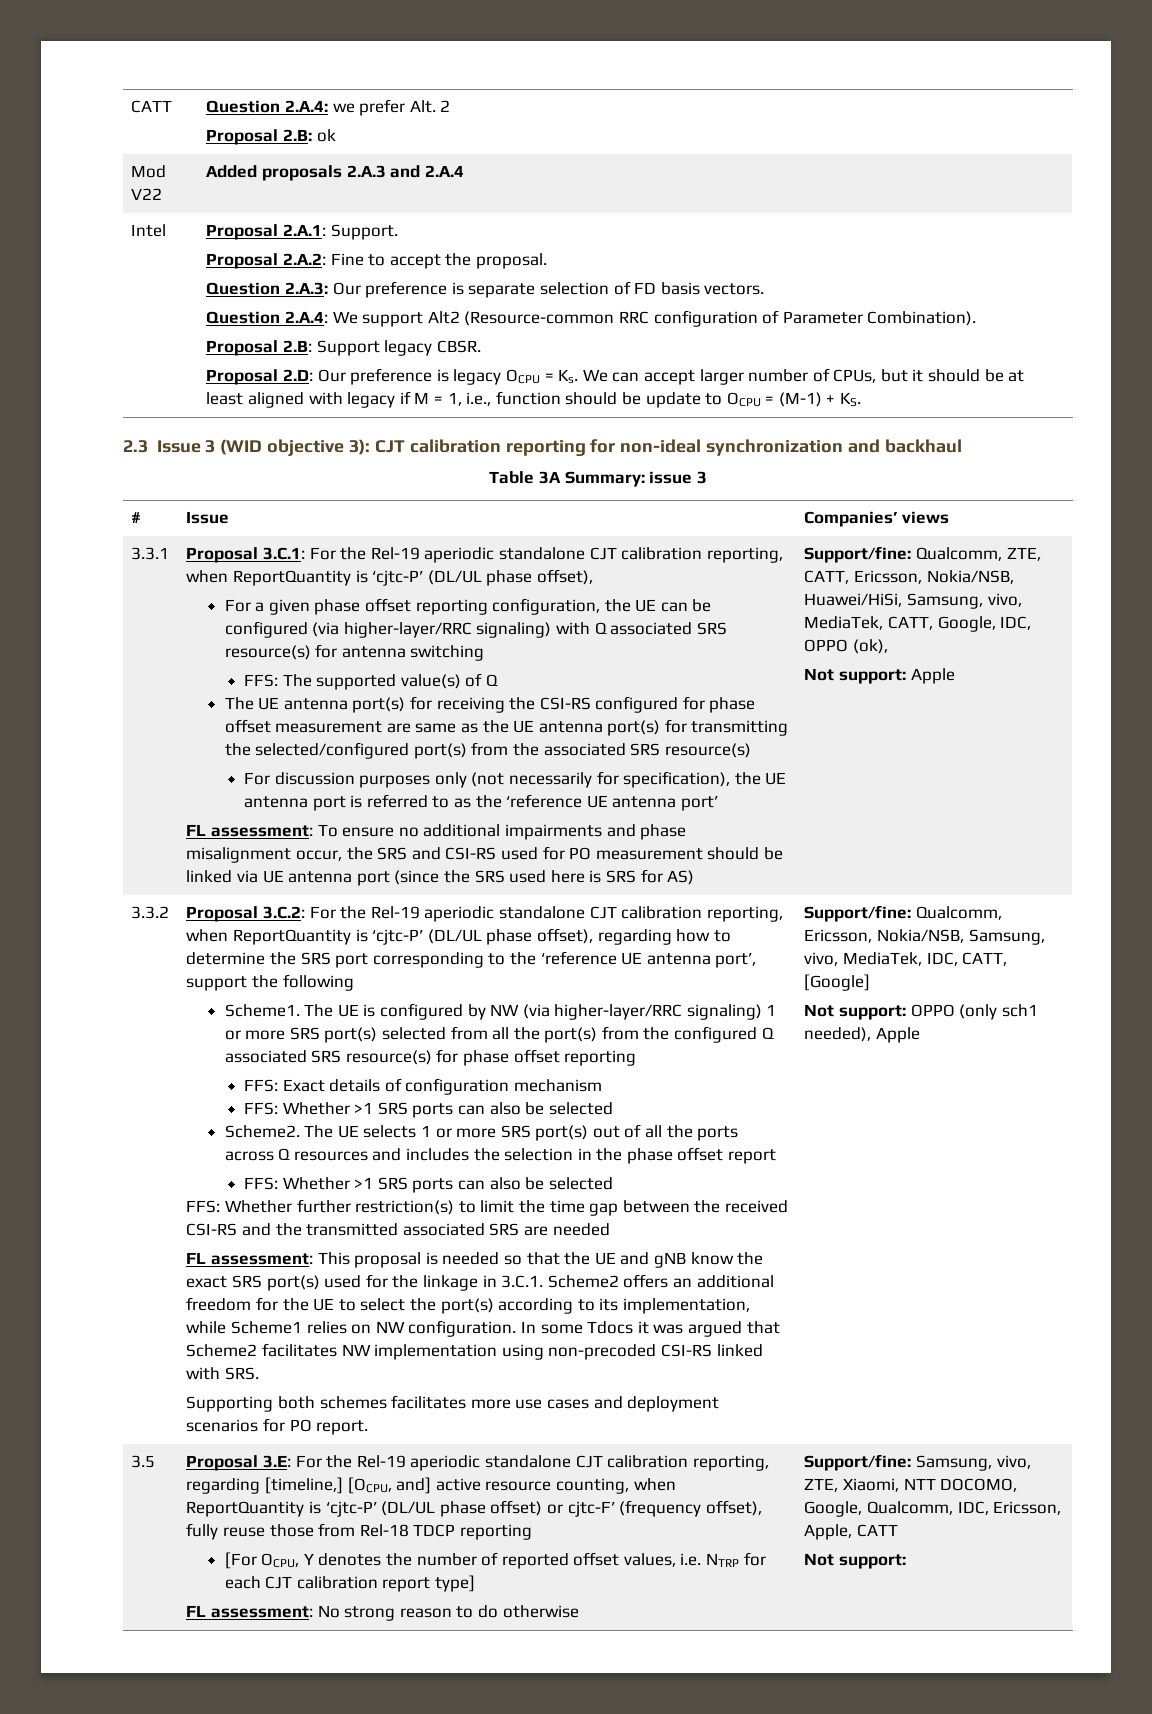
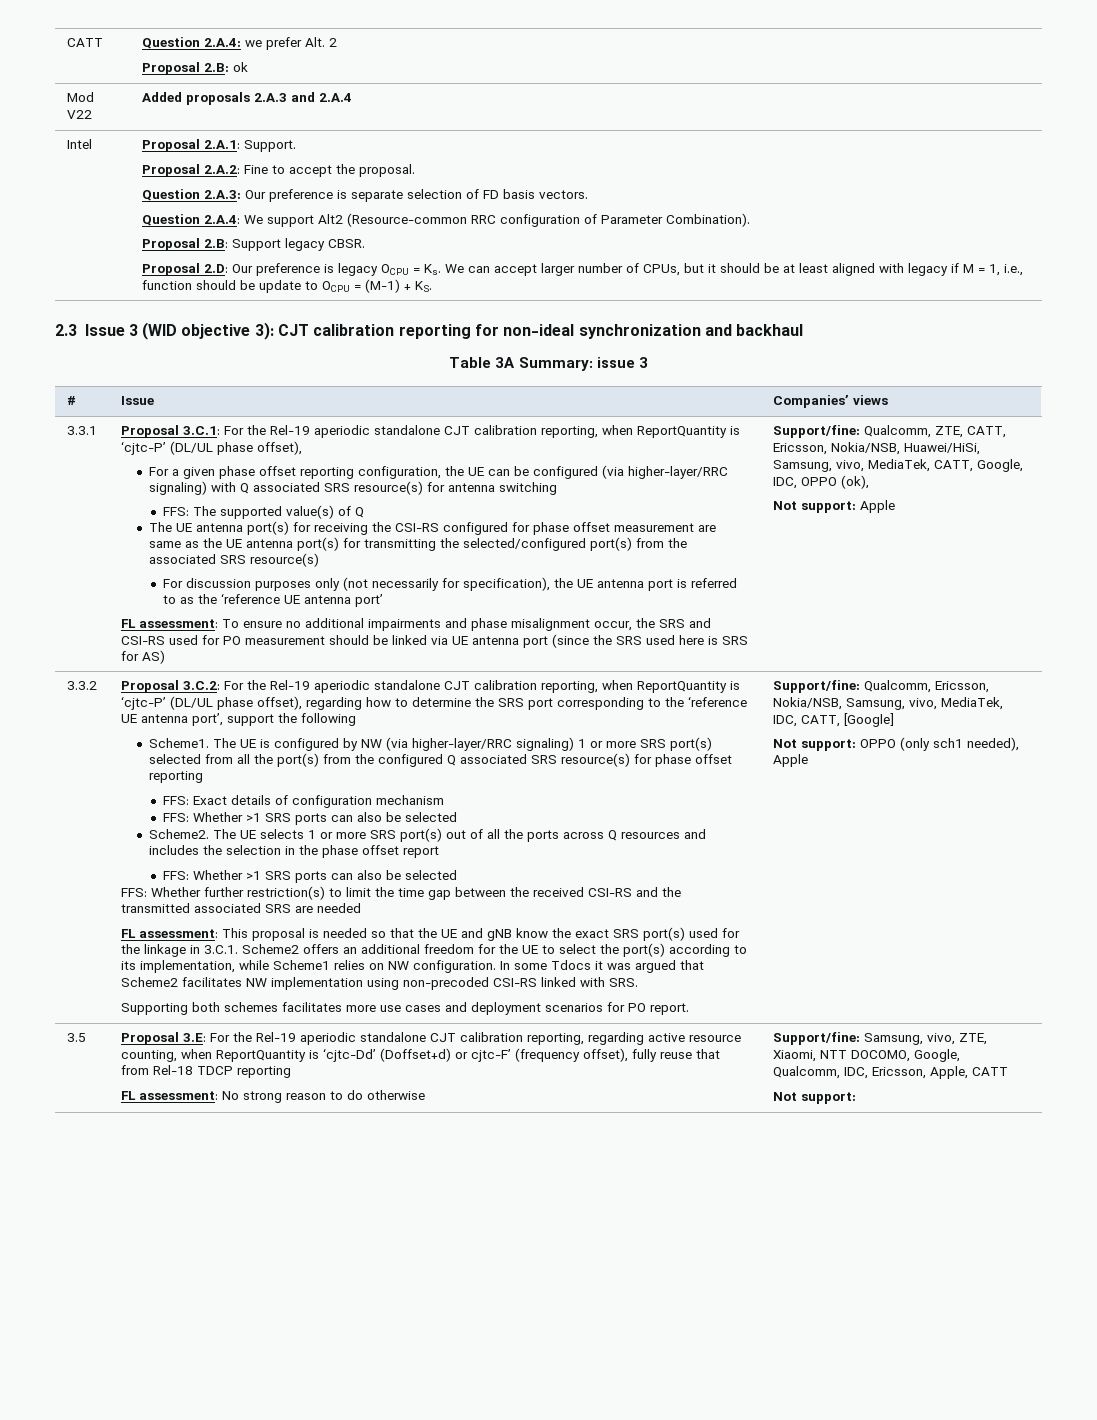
[265,1477,432,1494] [timeline,] [OCPU, and] -> (644, 1038) none
[325,1500,543,1517] ‘cjtc-P’ (DL/UL phase offset) -> [322,1048,451,1062] ‘cjtc-Dd’ (Doffset+d)
[269,1524,314,1537] those -> [695,1049,720,1059] that
[224,1552,766,1569] [224,1575,475,1592] // [For OCPU, Y denotes the number of reported offset values, i.e. NTRP for each CJT calibration report type] -> (291, 1072) none

